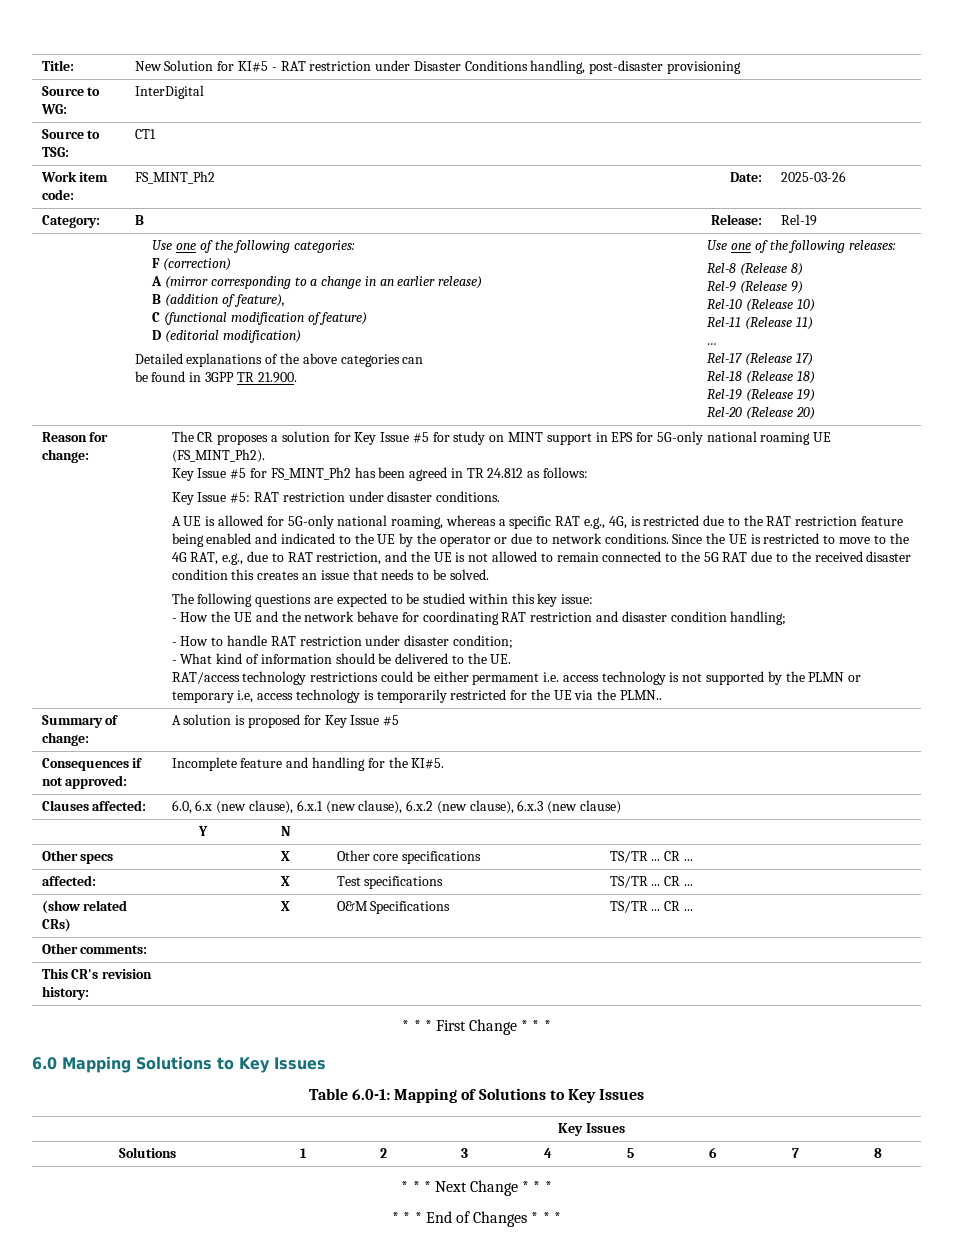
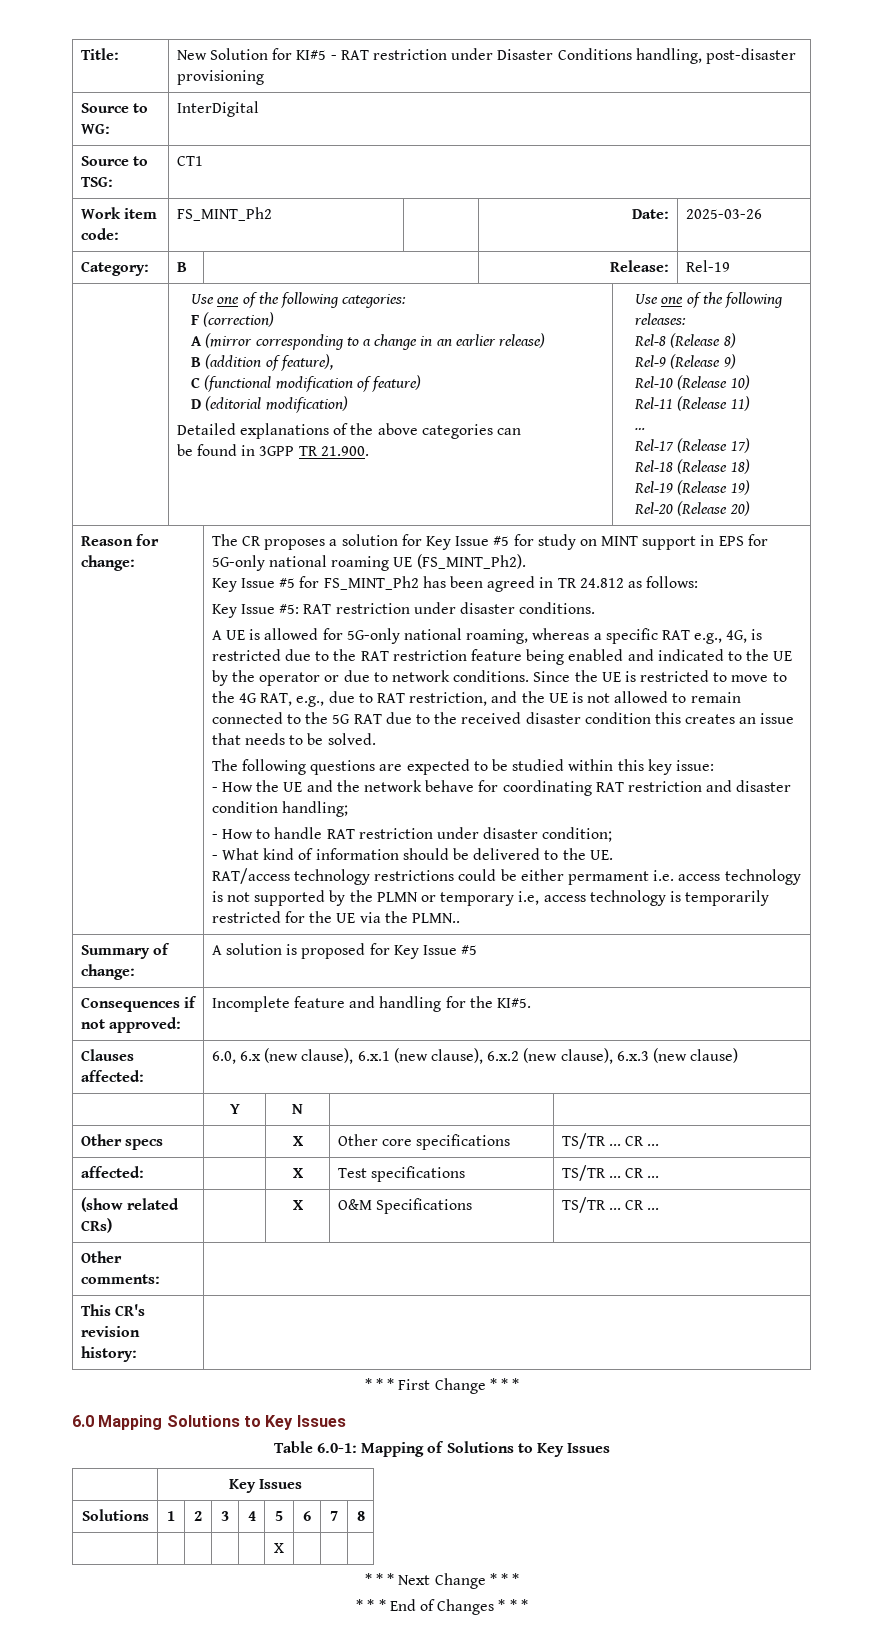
(882, 1153) none -> [274,1543,284,1553] // | | | | | X | | |

